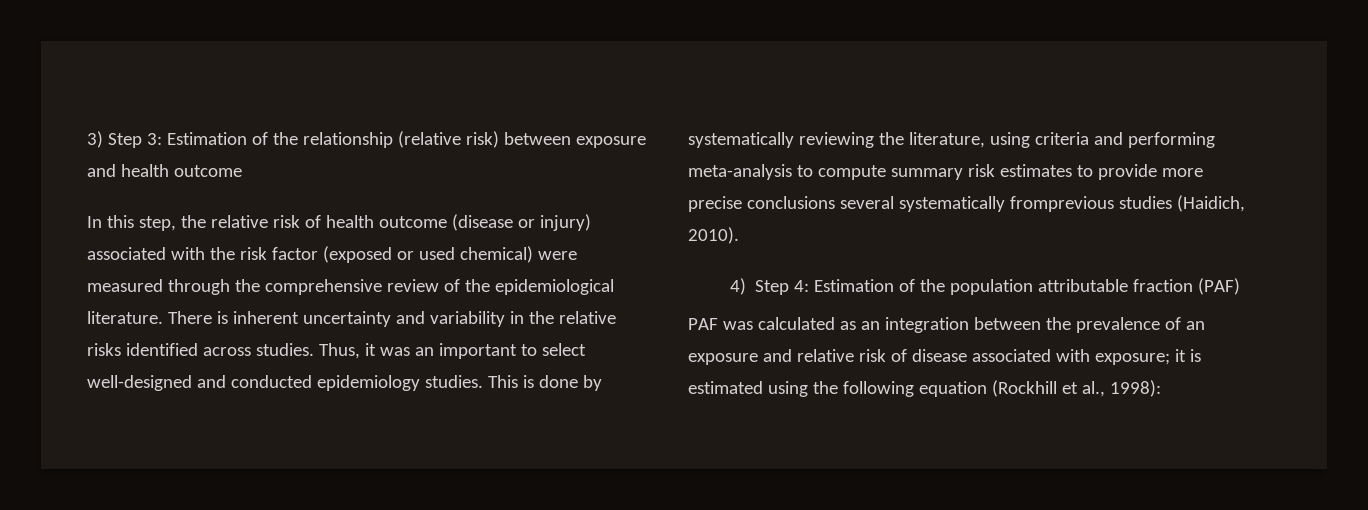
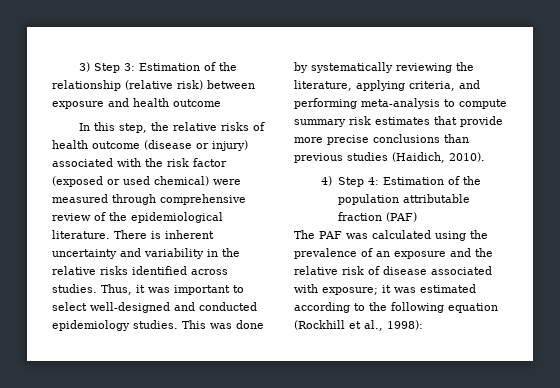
[272,215,300,228] risk -> [221,122,250,131] risks
[234,279,260,292] the -> (156, 199) none
[414,347,434,356] an -> (170, 290) none
[522,375,534,388] is -> [210,323,232,329] was
[989,132,1089,148] using criteria -> [356,80,455,91] applying criteria,
[1076,165,1093,177] to -> [434,116,457,125] that
[839,196,1114,212] several systematically fromprevious -> [444,134,469,143] [294,153,343,163] than previous
(1241, 286) none -> [294,230,315,239] The
[839,317,1041,333] as an integration between -> [435,231,466,241] using
(792, 355) none -> [475,248,493,257] the
[1189,349,1201,362] [688,381,808,397] is estimated using -> [394,284,476,293] [294,302,365,313] was estimated according to

